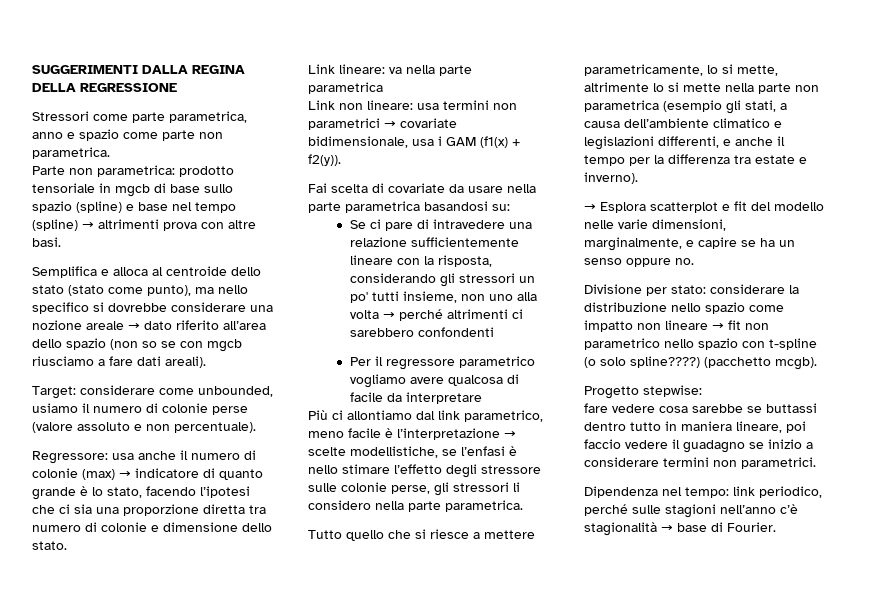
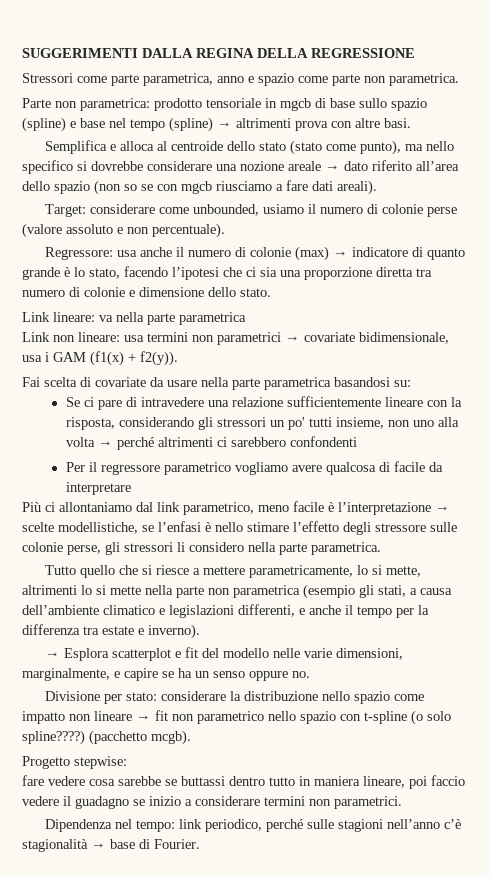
[347,410,412,420] allontiamo -> [59,502,132,512] allontaniamo
[584,82,649,92] altrimente -> [22,585,77,595] altrimenti

